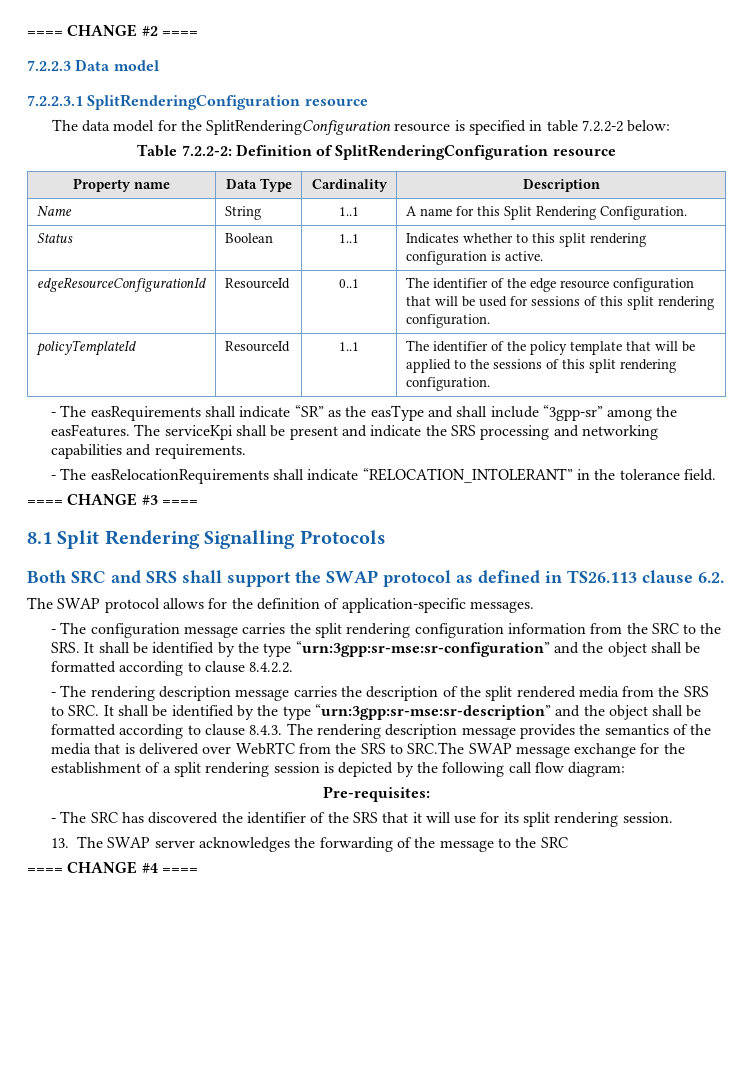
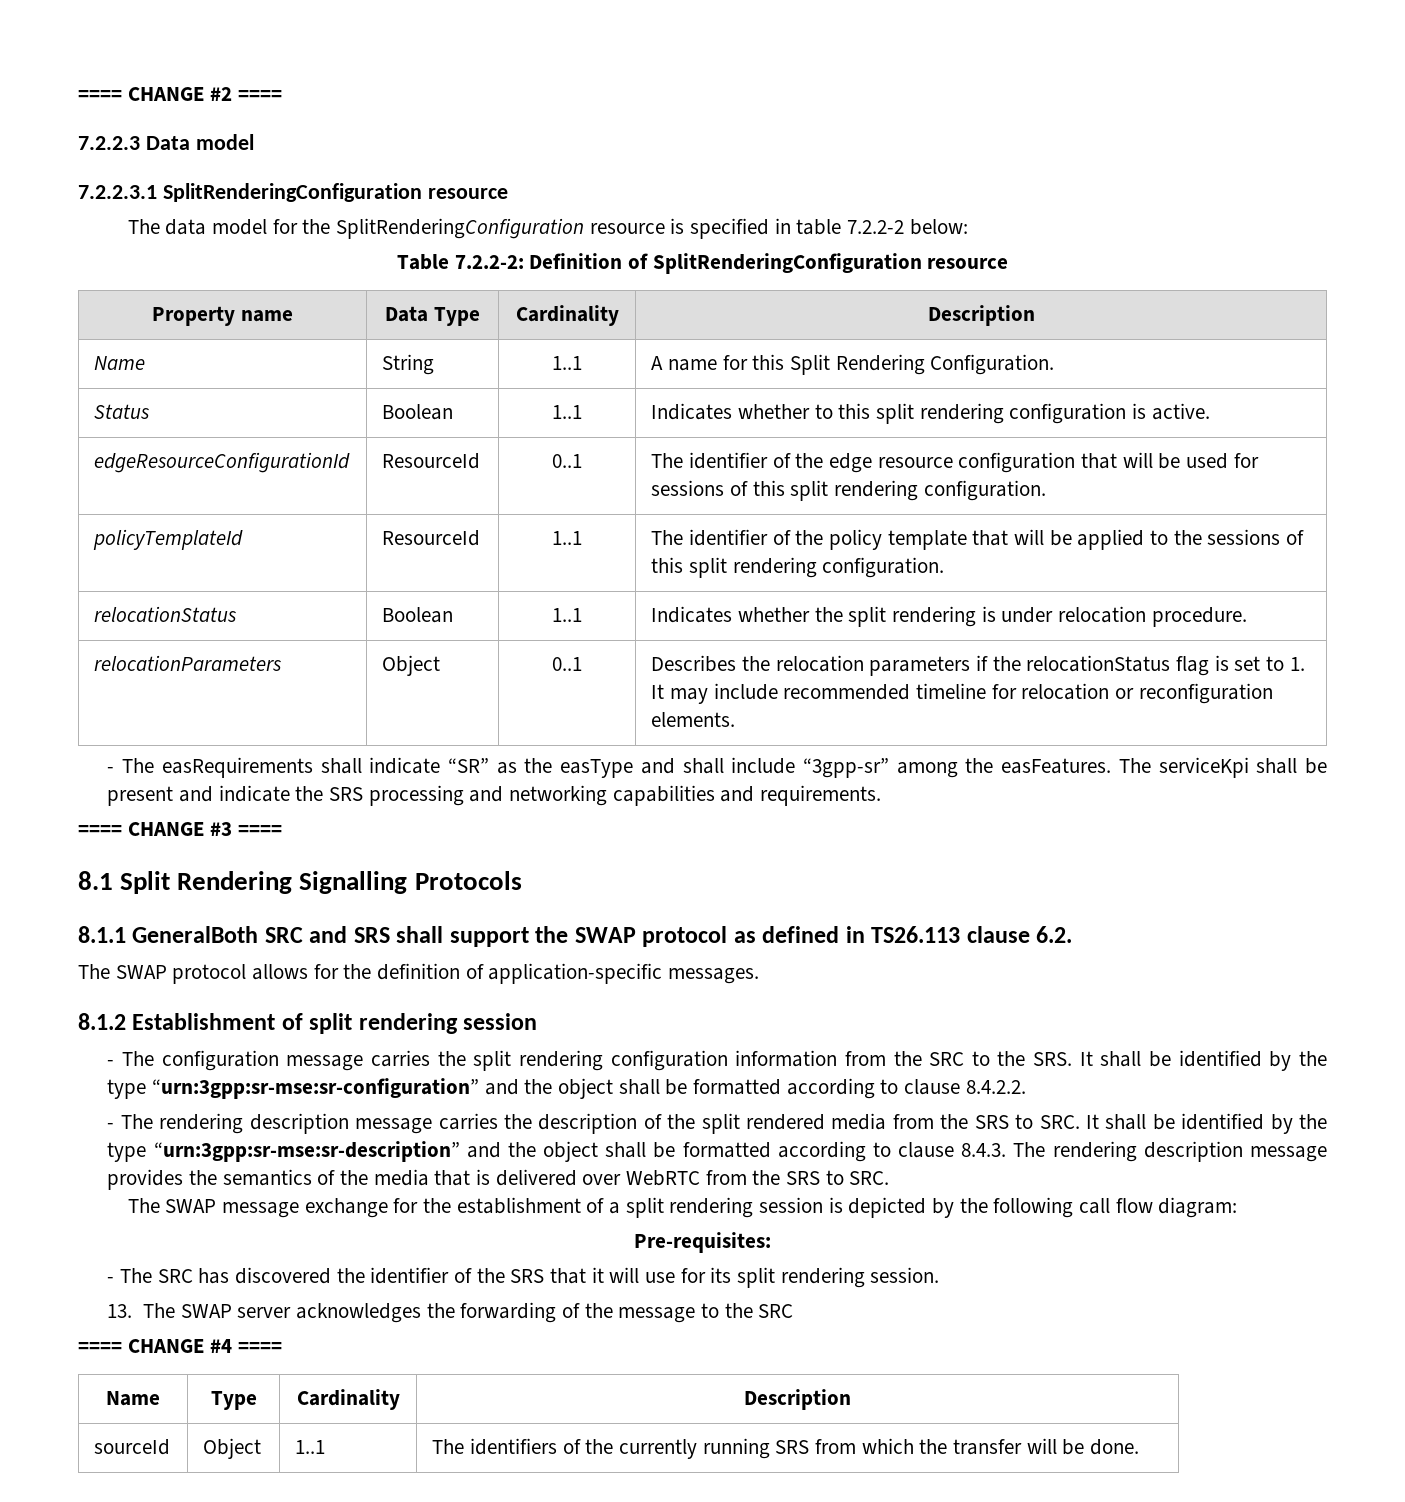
(490, 384) none -> [94,606,237,622] [382,607,454,623] [552,608,582,622] [651,606,1247,627] [94,655,282,671] [382,655,441,676] [552,657,582,671] [651,655,1305,676] [651,683,1273,704] [651,712,736,727] // relocationStatus | Boolean | 1..1 | Indicates whether the split rendering is under relocation procedure. // relocationParameters | Object | 0..1 | Describes the relocation parameters if the relocationStatus flag is set to 1. It may include recommended timeline for relocation or reconfiguration elements.
[50,468,716,484] // - The easRelocationRequirements shall indicate “RELOCATION_INTOLERANT” in the tolerance field. -> (882, 795) none
[27,570,66,583] Both -> [78,926,259,943] 8.1.1 GeneralBoth
(534, 607) none -> [78,1013,538,1034] // 8.1.2 Establishment of split rendering session
[407,742,465,754] SRC.The -> [849,1171,890,1185] [127,1198,160,1213] SRC. // The
(198, 870) none -> [106,1391,160,1406] [210,1391,257,1410] [296,1389,400,1410] [744,1389,851,1410] [94,1439,171,1455] [203,1438,262,1459] [295,1440,326,1454] [432,1438,1140,1459] // Name | Type | Cardinality | Description // sourceId | Object | 1..1 | The identifiers of the currently running SRS from which the transfer will be done.

